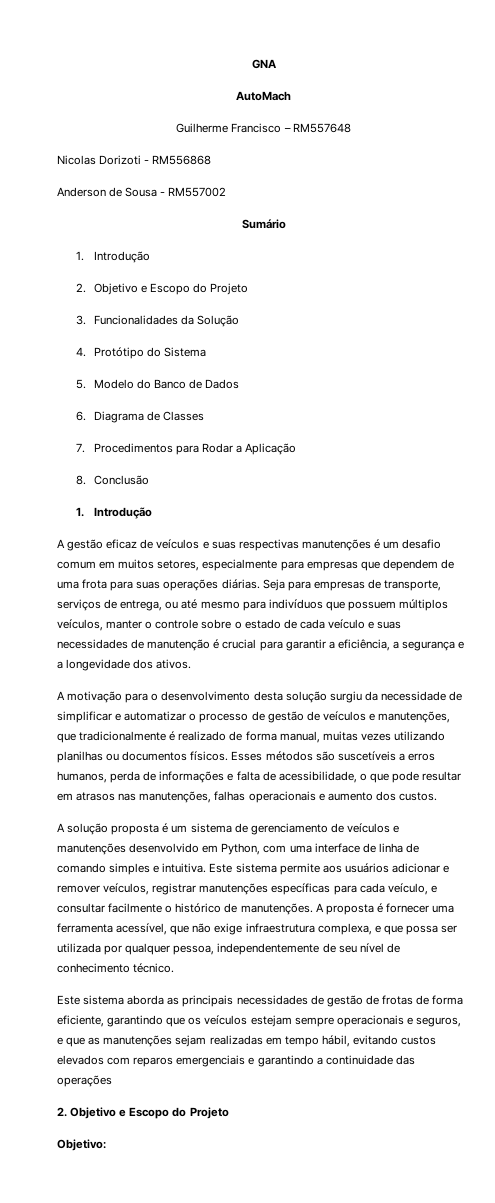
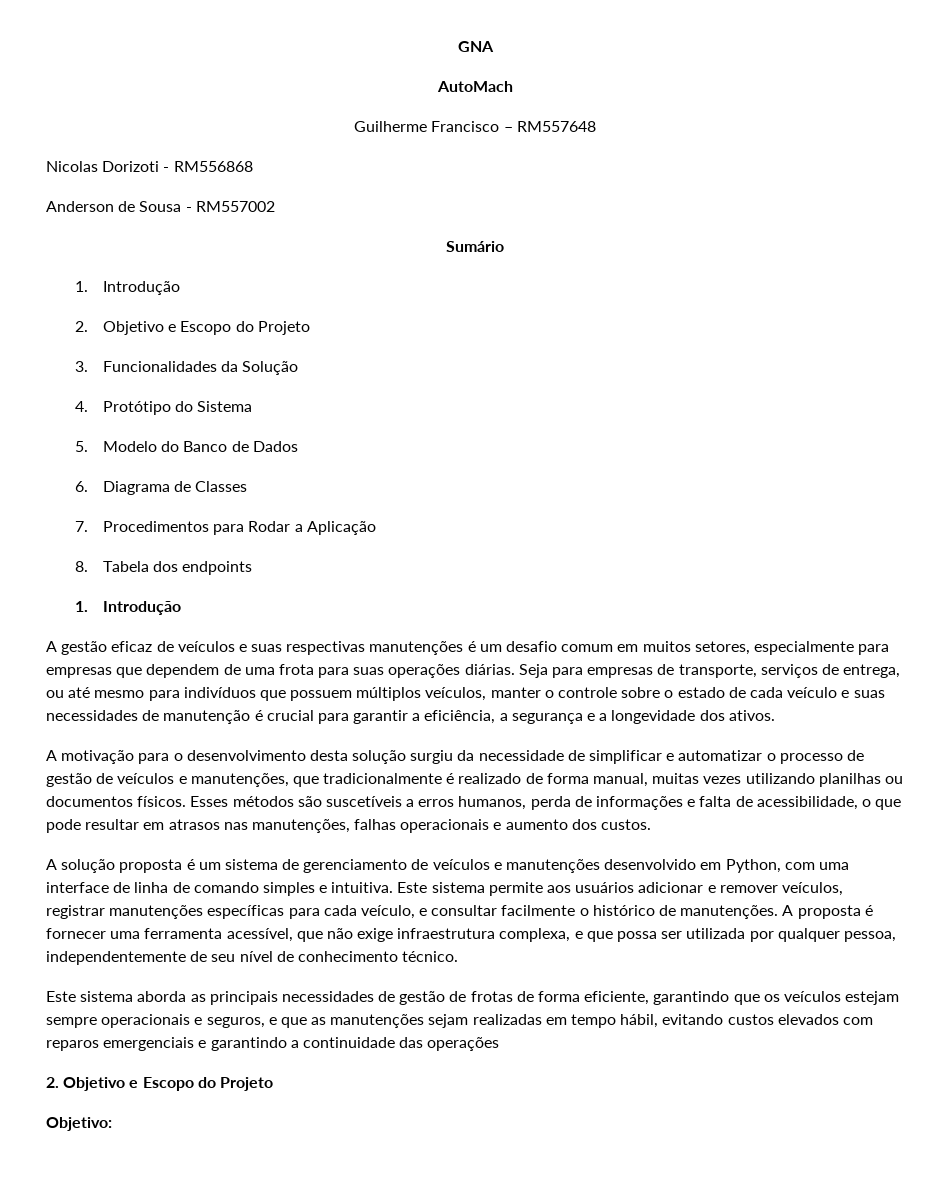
[93,475,149,485] Conclusão -> [103,561,253,575] Tabela dos endpoints

